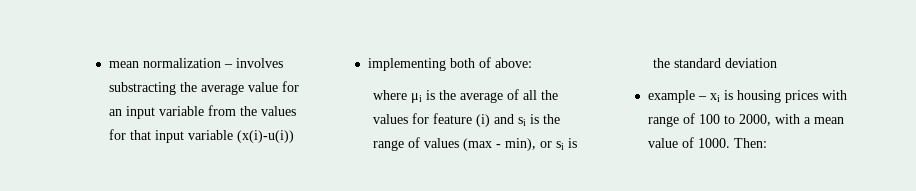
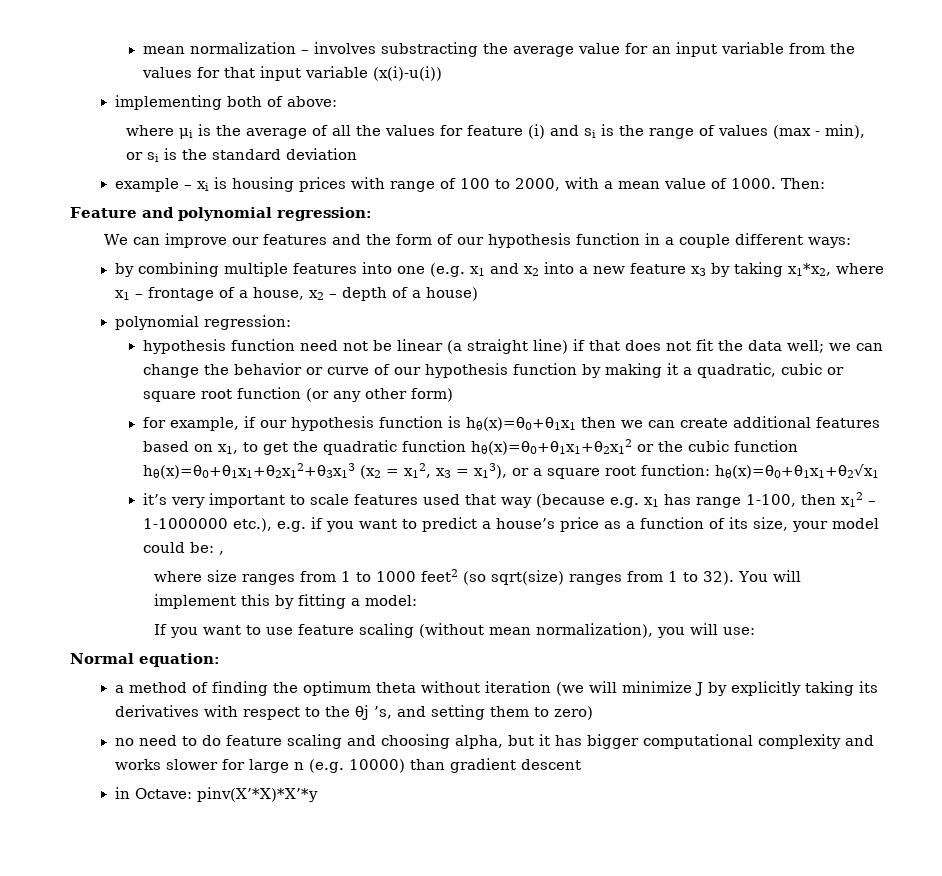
(767, 143) none -> [70,207,372,221] [104,233,852,248] [114,262,884,277] [114,287,478,301] [114,315,291,330] [142,339,883,354] [142,363,844,378] [142,387,453,402] [142,416,880,431] [142,439,798,455] [142,463,879,479] [142,492,876,508] [142,517,879,532] [142,542,224,555] [154,569,802,585] [154,594,418,609] [154,623,756,638] [70,653,220,667] [114,681,878,696] [114,705,593,720] [114,734,874,749] [114,758,581,773] [114,787,318,802] // Feature and polynomial regression: // We can improve our features and the form of our hypothesis function in a couple different ways: // by combining multiple features into one (e.g. x1 and x2 into a new feature x3 by taking x1*x2, where x1 – frontage of a house, x2 – depth of a house) // polynomial regression: // hypothesis function need not be linear (a straight line) if that does not fit the data well; we can change the behavior or curve of our hypothesis function by making it a quadratic, cubic or square root function (or any other form) // for example, if our hypothesis function is hθ(x)=θ0+θ1x1 then we can create additional features based on x1, to get the quadratic function hθ(x)=θ0+θ1x1+θ2x12 or the cubic function hθ(x)=θ0+θ1x1+θ2x12+θ3x13 (x2 = x12, x3 = x13), or a square root function: hθ(x)=θ0+θ1x1+θ2√x1 // it’s very important to scale features used that way (because e.g. x1 has range 1-100, then x12 – 1-1000000 etc.), e.g. if you want to predict a house’s price as a function of its size, your model could be: , // where size ranges from 1 to 1000 feet2 (so sqrt(size) ranges from 1 to 32). You will implement this by fitting a model: // If you want to use feature scaling (without mean normalization), you will use: // Normal equation: // a method of finding the optimum theta without iteration (we will minimize J by explicitly taking its derivatives with respect to the θj ’s, and setting them to zero) // no need to do feature scaling and choosing alpha, but it has bigger computational complexity and works slower for large n (e.g. 10000) than gradient descent // in Octave: pinv(X’*X)*X’*y

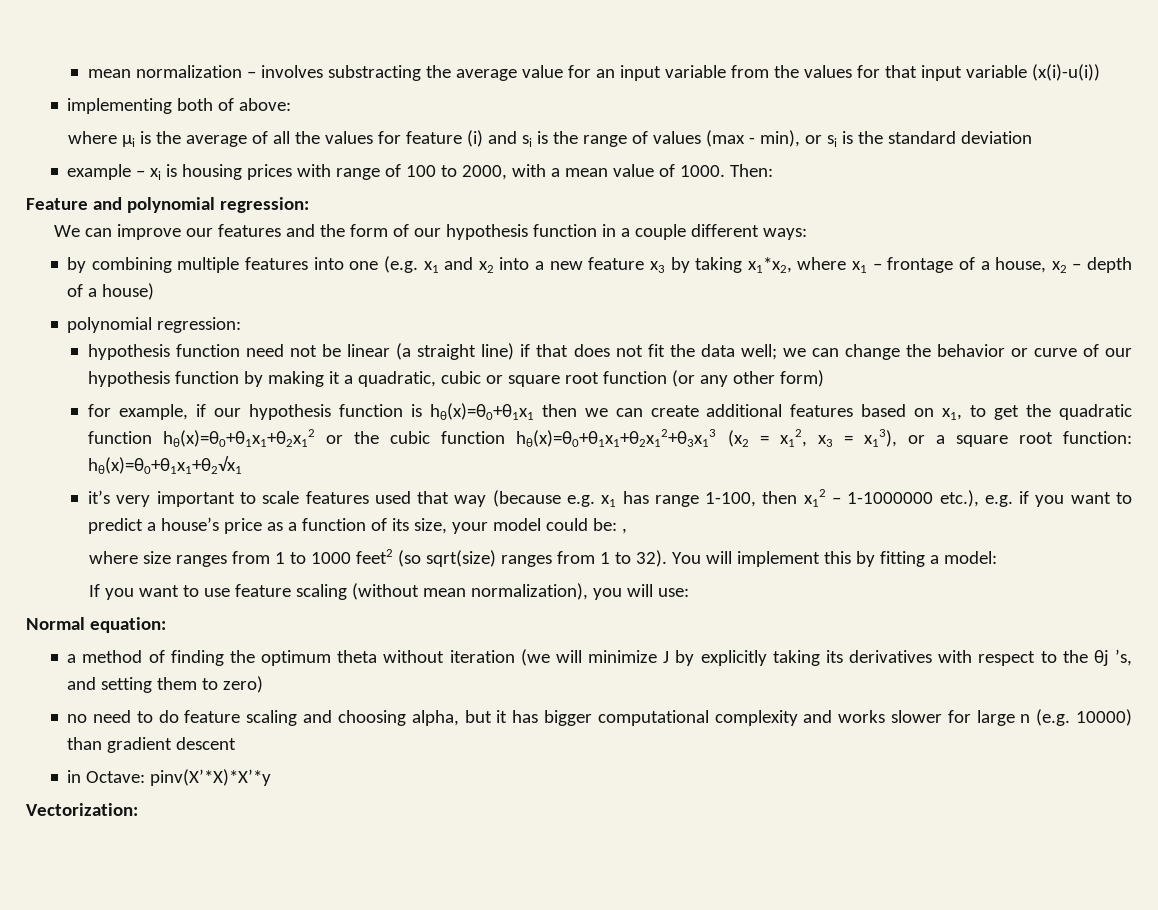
(318, 794) none -> [26,803,138,816] // Vectorization:

